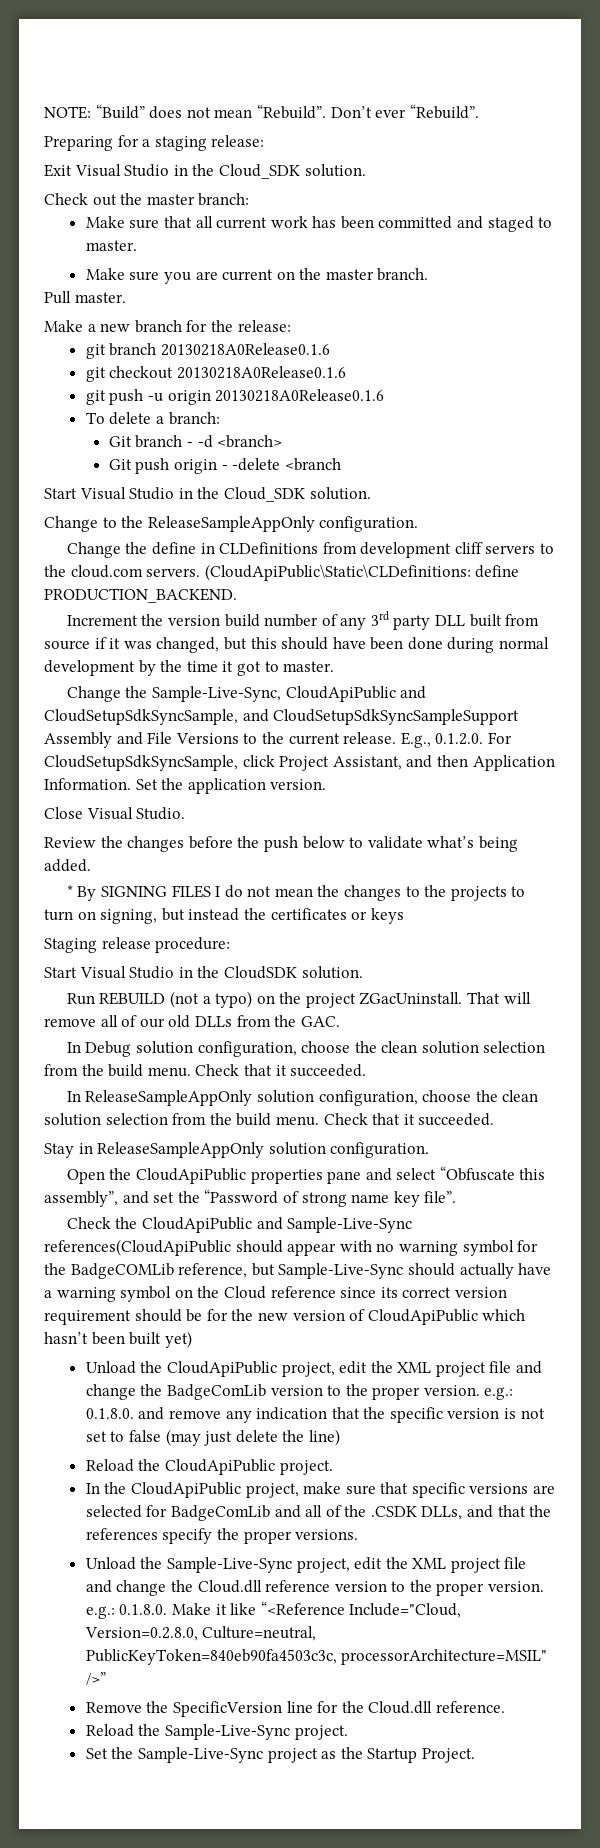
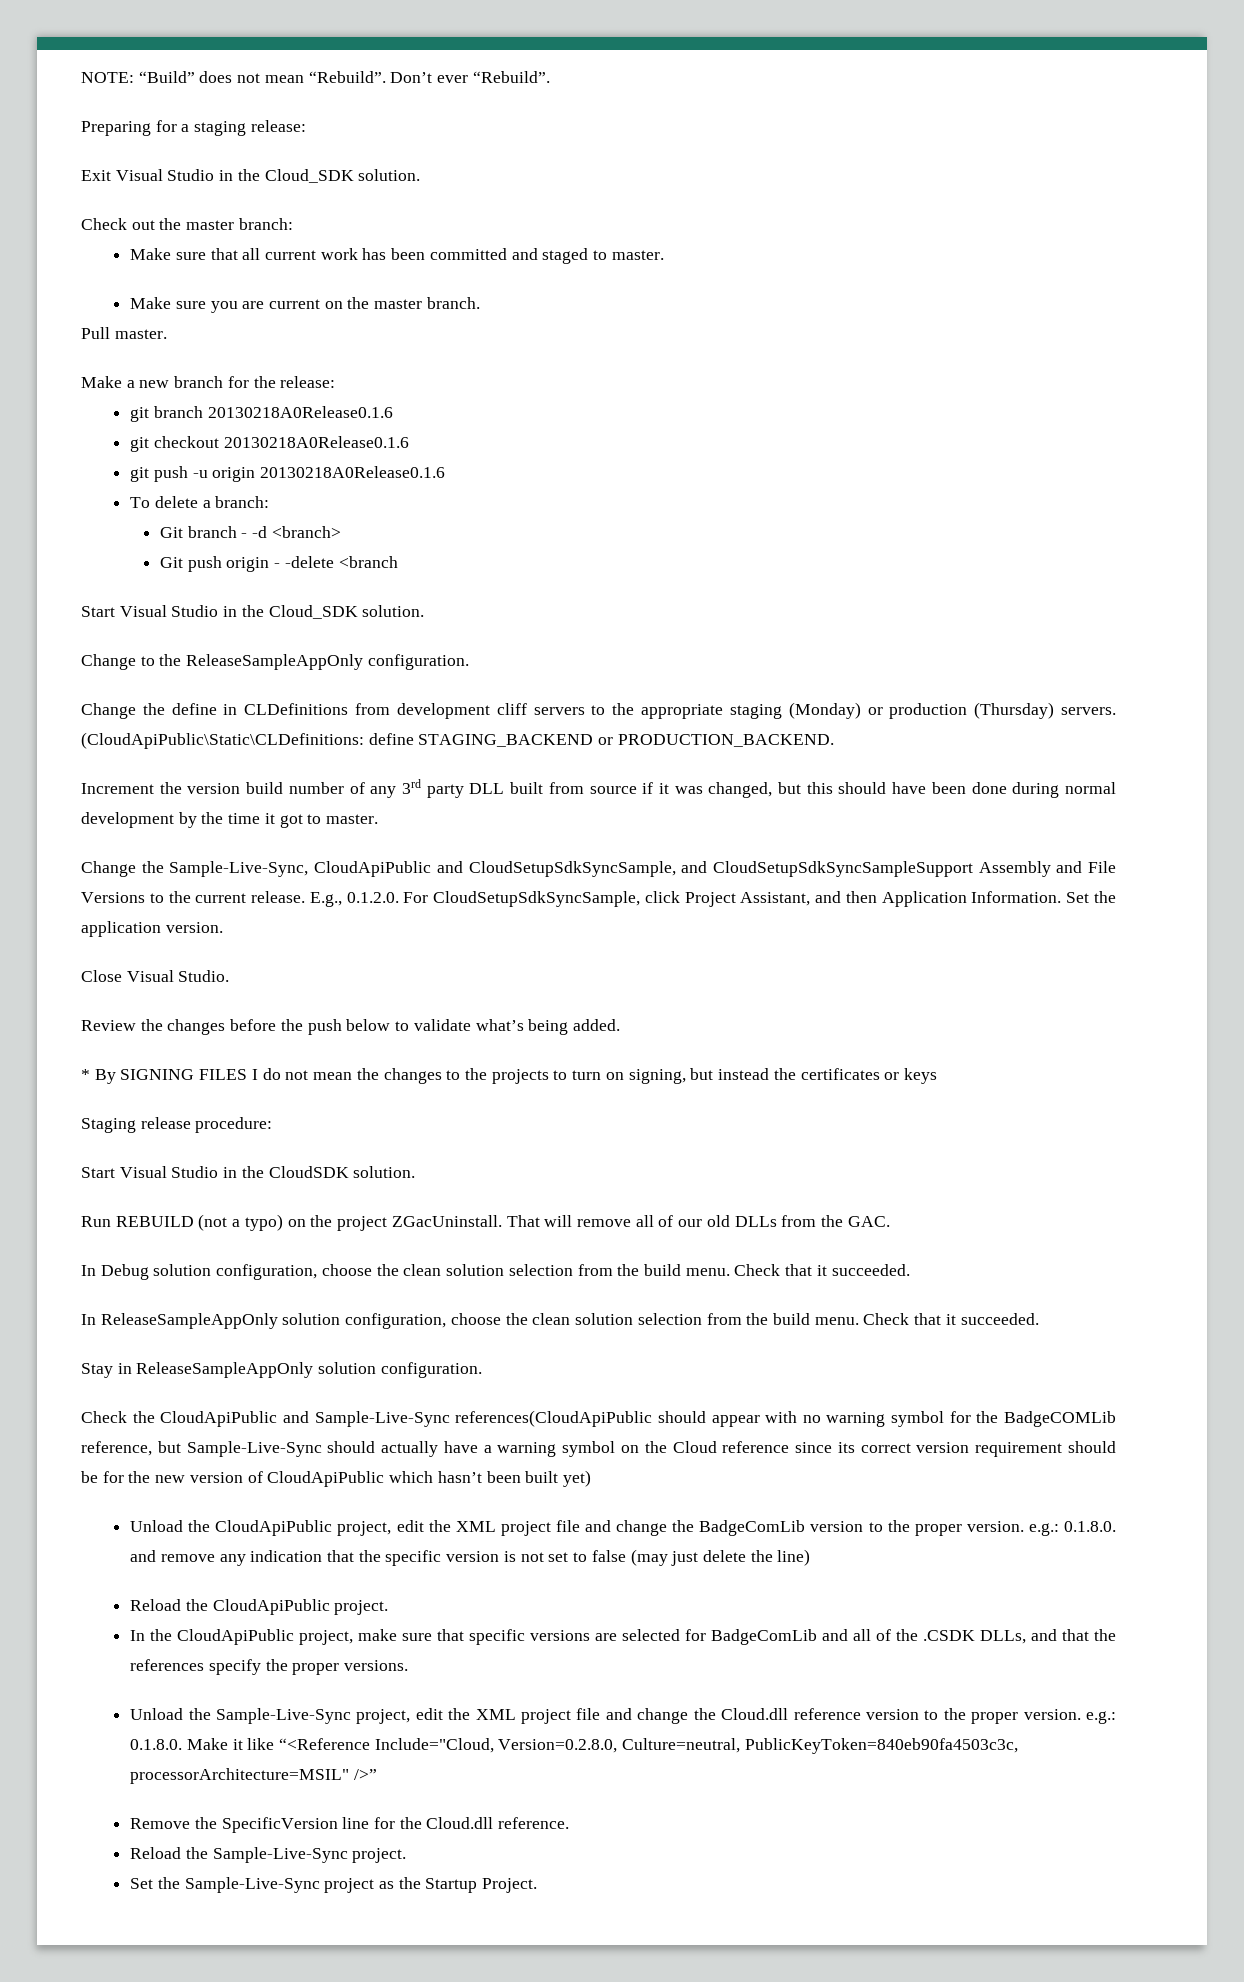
[70,565,143,578] cloud.com -> [641,702,1055,719] appropriate staging (Monday) or production (Thursday)
(520, 571) none -> [418,734,614,747] STAGING_BACKEND or
[66,1166,546,1184] [44,1189,457,1207] // Open the CloudApiPublic properties pane and select “Obfuscate this assembly”, and set the “Password of strong name key file”. -> (482, 1370) none

